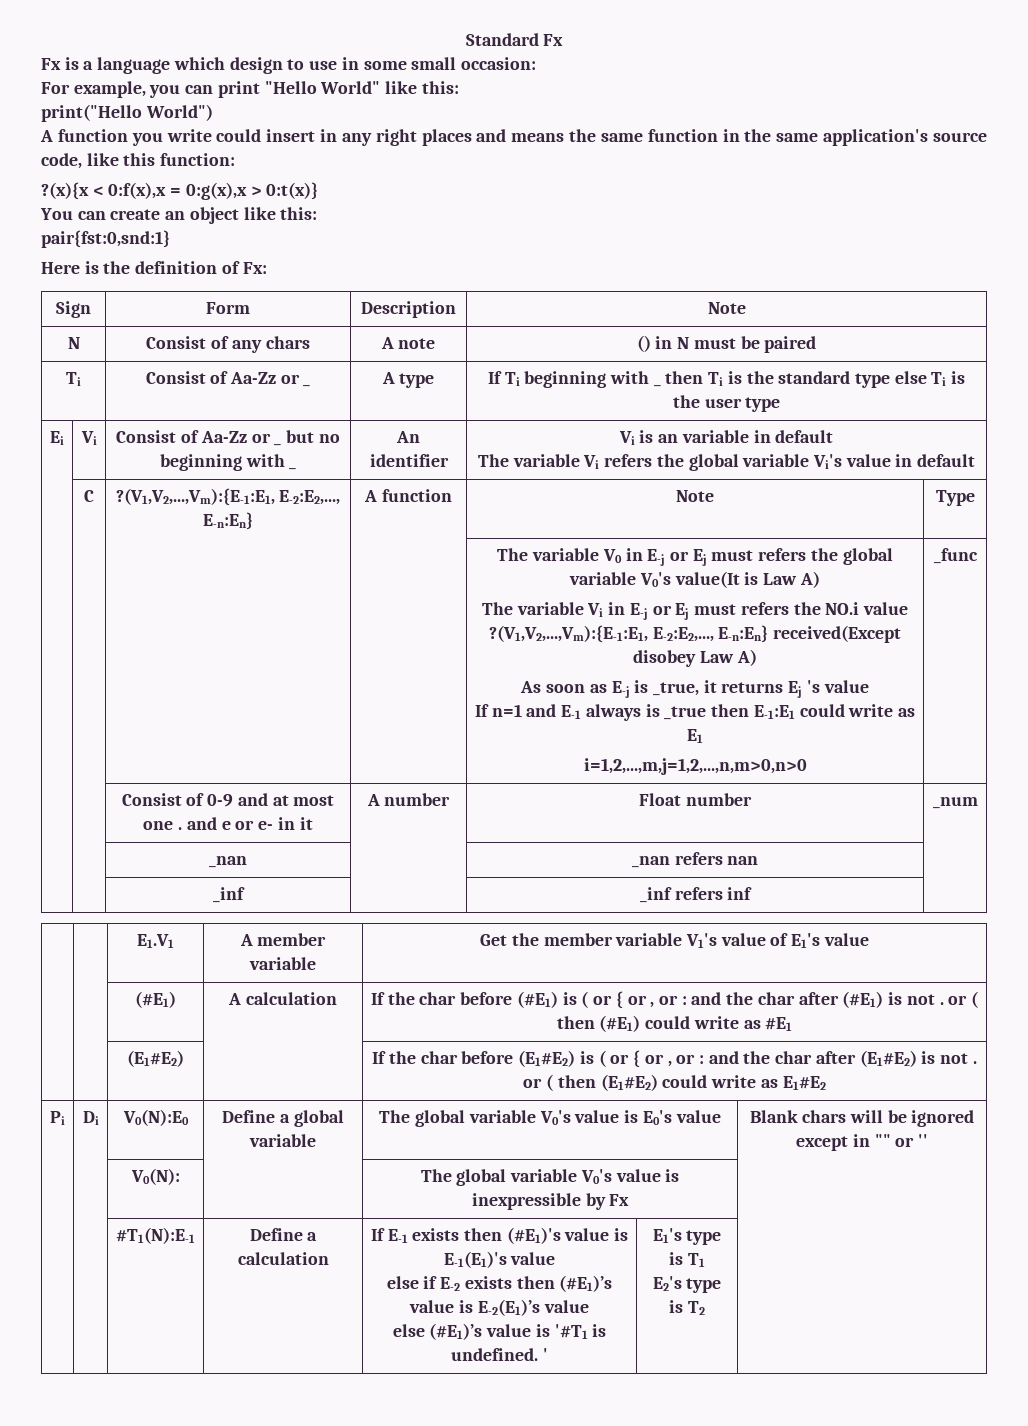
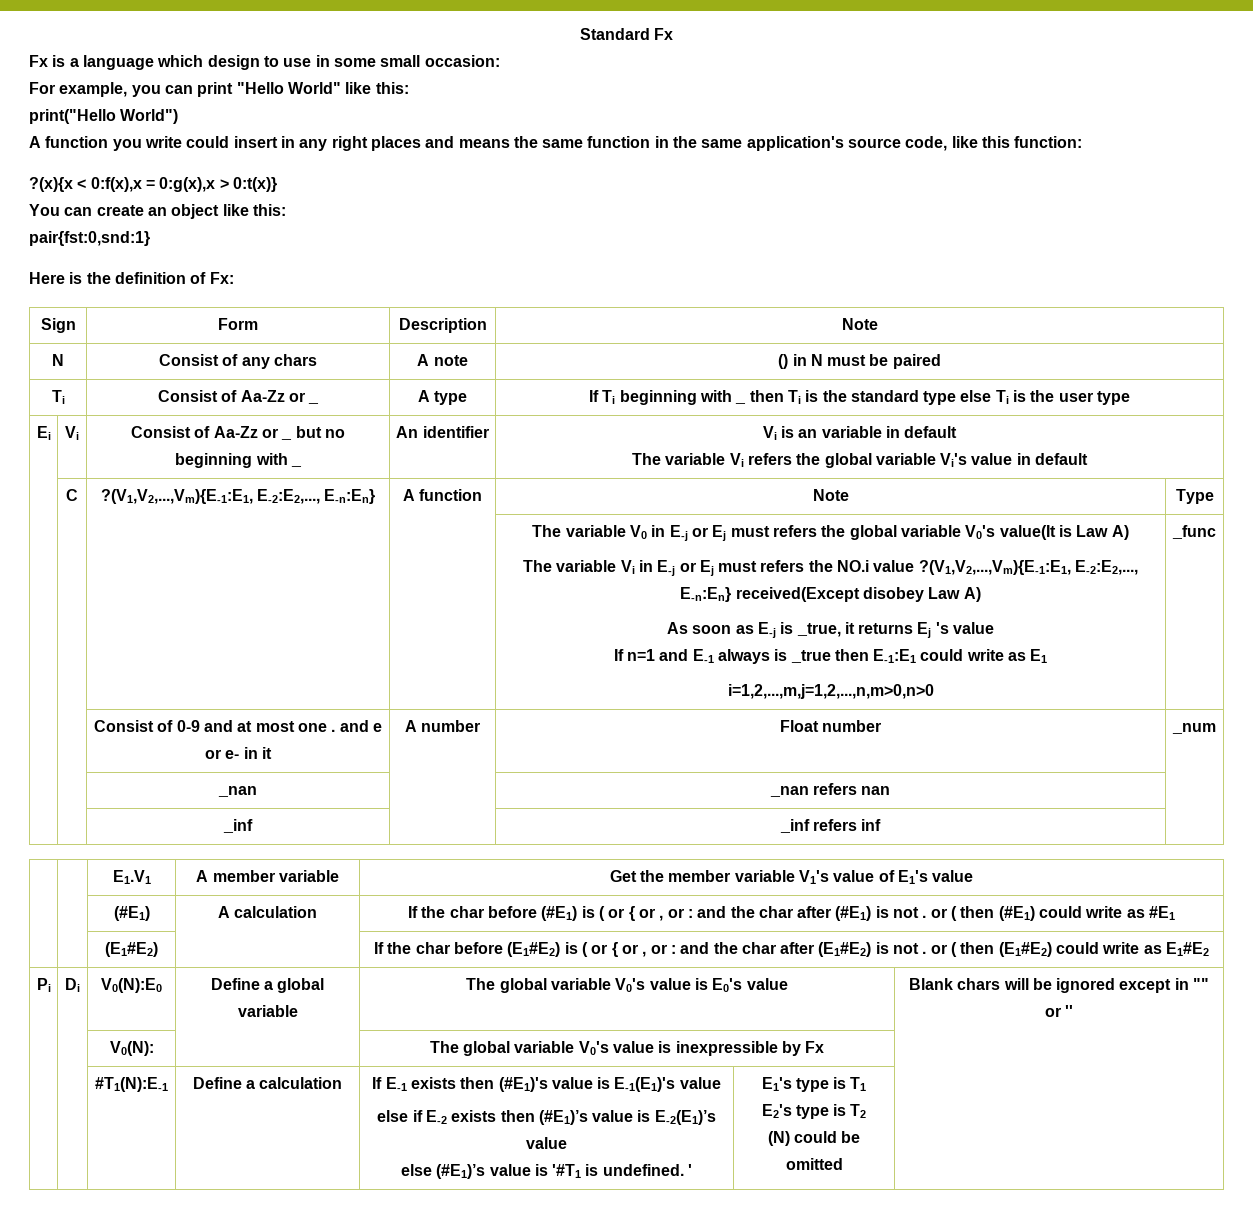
[115,488,275,506] ?(V1,V2,...,Vm):{E-1:E1, -> [100,489,253,504] ?(V1,V2,...,Vm){E-1:E1,
[488,625,648,643] ?(V1,V2,...,Vm):{E-1:E1, -> [918,560,1071,575] ?(V1,V2,...,Vm){E-1:E1,
(705, 1308) none -> [767,1131,861,1146] [785,1158,843,1170] // (N) could be omitted

